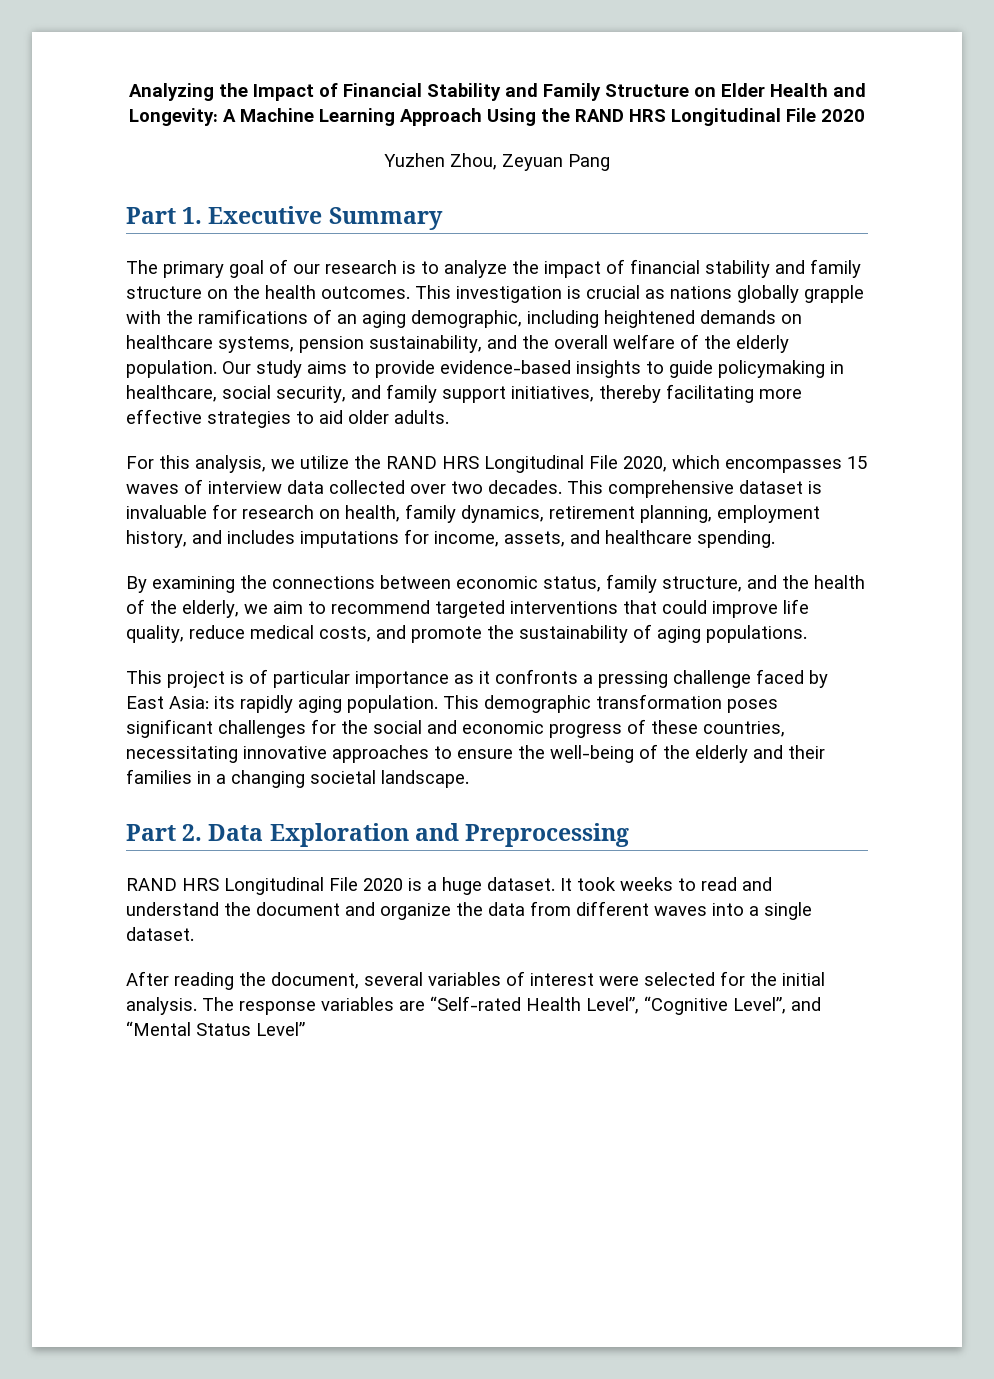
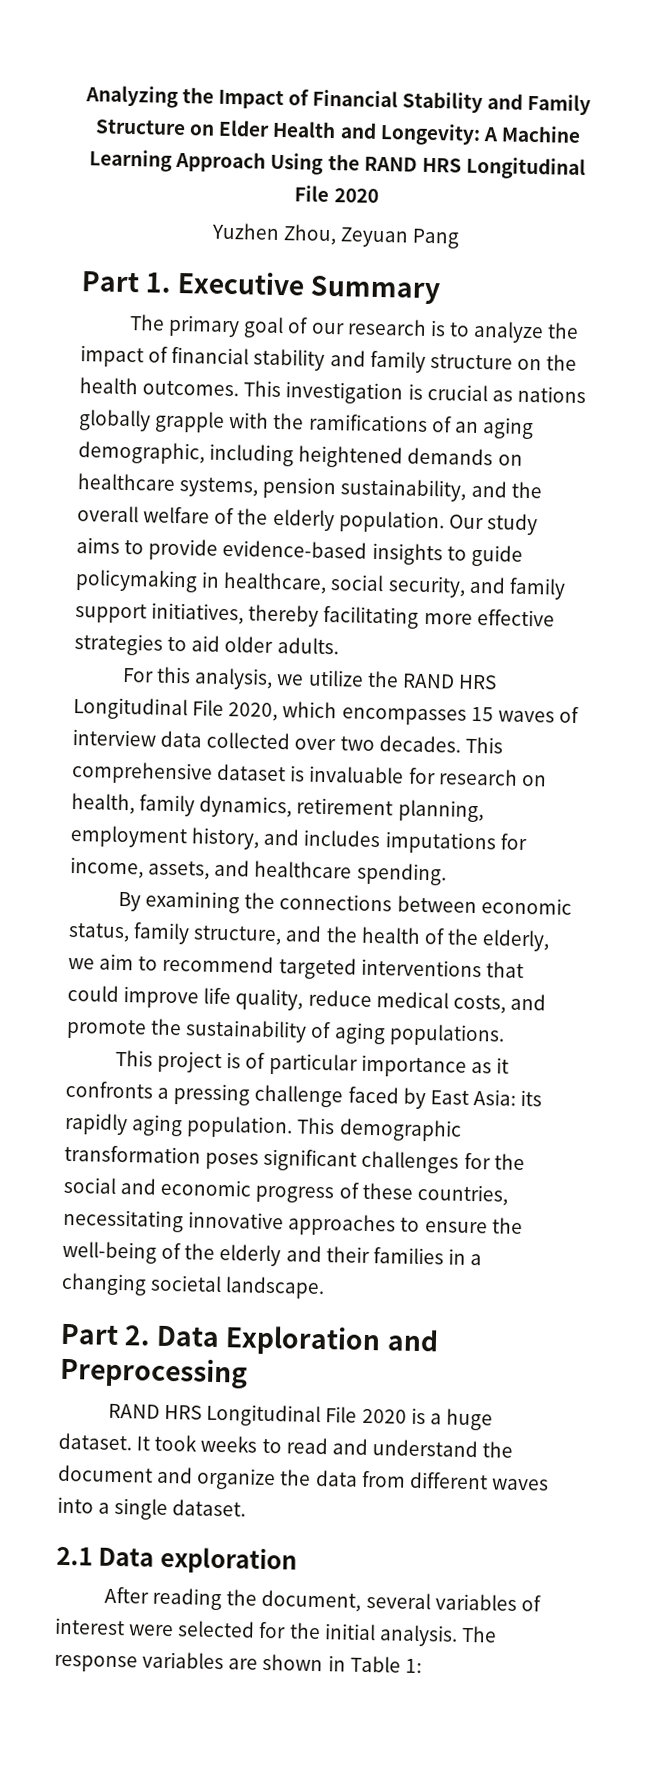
(194, 934) none -> [56,1546,297,1575] // 2.1 Data exploration
[430,996,821,1015] [126,1021,305,1036] “Self-rated Health Level”, “Cognitive Level”, and “Mental Status Level” -> [262,1653,422,1674] shown in Table 1:

